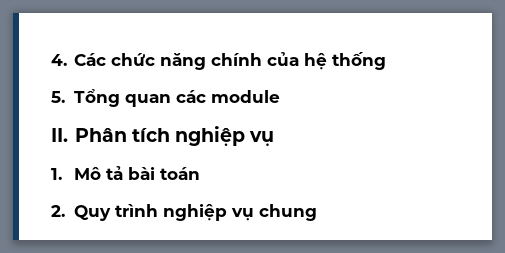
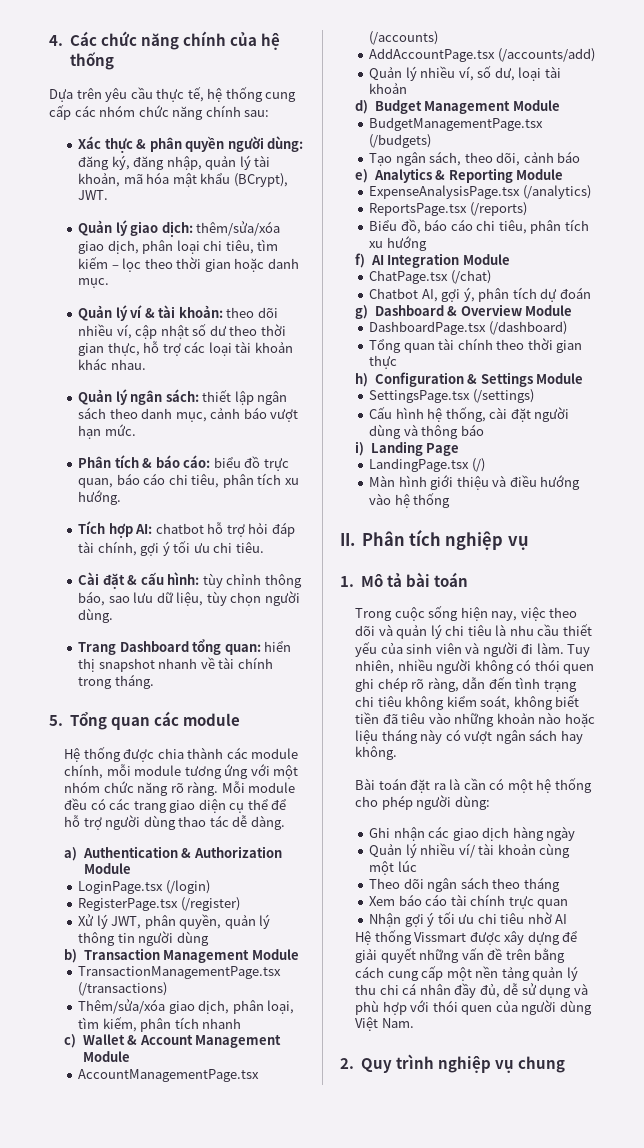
(386, 61) none -> [49,86,297,102] [49,104,270,120] [78,136,304,153] [78,155,271,170] [78,172,288,187] [78,190,109,200] [78,220,281,237] [78,239,279,254] [78,256,299,272] [78,278,110,288] [78,305,278,321] [78,323,286,339] [78,341,293,356] [78,358,146,370] [78,389,288,405] [78,407,299,422] [78,424,136,439] [78,455,289,471] [78,473,299,488] [78,490,122,505] [78,521,295,538] [78,540,264,556] [78,572,302,589] [78,591,300,606] [78,608,114,623] [78,639,292,655] [78,657,273,672] [78,674,154,689] // Dựa trên yêu cầu thực tế, hệ thống cung cấp các nhóm chức năng chính sau: // Xác thực & phân quyền người dùng: đăng ký, đăng nhập, quản lý tài khoản, mã hóa mật khẩu (BCrypt), JWT. // Quản lý giao dịch: thêm/sửa/xóa giao dịch, phân loại chi tiêu, tìm kiếm – lọc theo thời gian hoặc danh mục. // Quản lý ví & tài khoản: theo dõi nhiều ví, cập nhật số dư theo thời gian thực, hỗ trợ các loại tài khoản khác nhau. // Quản lý ngân sách: thiết lập ngân sách theo danh mục, cảnh báo vượt hạn mức. // Phân tích & báo cáo: biểu đồ trực quan, báo cáo chi tiêu, phân tích xu hướng. // Tích hợp AI: chatbot hỗ trợ hỏi đáp tài chính, gợi ý tối ưu chi tiêu. // Cài đặt & cấu hình: tùy chỉnh thông báo, sao lưu dữ liệu, tùy chọn người dùng. // Trang Dashboard tổng quan: hiển thị snapshot nhanh về tài chính trong tháng.
(280, 96) none -> [64,746,299,762] [64,764,299,779] [64,781,296,796] [64,798,287,813] [64,815,285,830] [64,846,282,861] [83,863,131,874] [78,880,210,894] [78,897,240,911] [78,914,271,929] [78,931,209,946] [64,948,299,963] [78,966,282,979] [78,982,168,996] [78,999,295,1014] [78,1016,242,1032] [64,1034,282,1048] [82,1051,130,1062] [78,1069,260,1082] [369,31,439,45] [369,48,595,62] [369,65,561,81] [369,83,408,94] [355,100,560,114] [369,117,544,131] [369,134,432,148] [369,151,581,166] [355,168,564,183] [369,185,591,199] [369,202,527,216] [369,219,589,234] [369,236,427,251] [355,253,510,268] [369,270,491,284] [369,287,591,302] [355,304,573,319] [369,321,567,335] [369,338,583,353] [369,355,398,369] [355,372,584,387] [369,389,534,403] [369,406,570,422] [369,424,484,439] [355,441,460,456] [369,458,485,472] [369,475,581,490] [369,492,451,508] // Hệ thống được chia thành các module chính, mỗi module tương ứng với một nhóm chức năng rõ ràng. Mỗi module đều có các trang giao diện cụ thể để hỗ trợ người dùng thao tác dễ dàng. // a) Authentication & Authorization Module // LoginPage.tsx (/login) // RegisterPage.tsx (/register) // Xử lý JWT, phân quyền, quản lý thông tin người dùng // b) Transaction Management Module // TransactionManagementPage.tsx (/transactions) // Thêm/sửa/xóa giao dịch, phân loại, tìm kiếm, phân tích nhanh // c) Wallet & Account Management Module // AccountManagementPage.tsx (/accounts) // AddAccountPage.tsx (/accounts/add) // Quản lý nhiều ví, số dư, loại tài khoản // d) Budget Management Module // BudgetManagementPage.tsx (/budgets) // Tạo ngân sách, theo dõi, cảnh báo // e) Analytics & Reporting Module // ExpenseAnalysisPage.tsx (/analytics) // ReportsPage.tsx (/reports) // Biểu đồ, báo cáo chi tiêu, phân tích xu hướng // f) AI Integration Module // ChatPage.tsx (/chat) // Chatbot AI, gợi ý, phân tích dự đoán // g) Dashboard & Overview Module // DashboardPage.tsx (/dashboard) // Tổng quan tài chính theo thời gian thực // h) Configuration & Settings Module // SettingsPage.tsx (/settings) // Cấu hình hệ thống, cài đặt người dùng và thông báo // i) Landing Page // LandingPage.tsx (/) // Màn hình giới thiệu và điều hướng vào hệ thống
(200, 173) none -> [355,605,578,621] [355,623,592,639] [355,641,591,657] [355,659,595,674] [355,676,577,692] [355,694,580,710] [355,712,595,727] [355,729,583,744] [355,746,398,760] [355,777,592,793] [355,795,490,810] [369,826,576,841] [369,843,571,858] [369,860,417,875] [369,877,560,892] [369,894,569,909] [369,911,568,927] [355,929,578,945] [355,947,566,963] [355,965,578,981] [355,983,588,998] [355,1000,592,1015] [355,1017,414,1031] // Trong cuộc sống hiện nay, việc theo dõi và quản lý chi tiêu là nhu cầu thiết yếu của sinh viên và người đi làm. Tuy nhiên, nhiều người không có thói quen ghi chép rõ ràng, dẫn đến tình trạng chi tiêu không kiểm soát, không biết tiền đã tiêu vào những khoản nào hoặc liệu tháng này có vượt ngân sách hay không. // Bài toán đặt ra là cần có một hệ thống cho phép người dùng: // Ghi nhận các giao dịch hàng ngày // Quản lý nhiều ví/ tài khoản cùng một lúc // Theo dõi ngân sách theo tháng // Xem báo cáo tài chính trực quan // Nhận gợi ý tối ưu chi tiêu nhờ AI // Hệ thống Vissmart được xây dựng để giải quyết những vấn đề trên bằng cách cung cấp một nền tảng quản lý thu chi cá nhân đầy đủ, dễ sử dụng và phù hợp với thói quen của người dùng Việt Nam.

